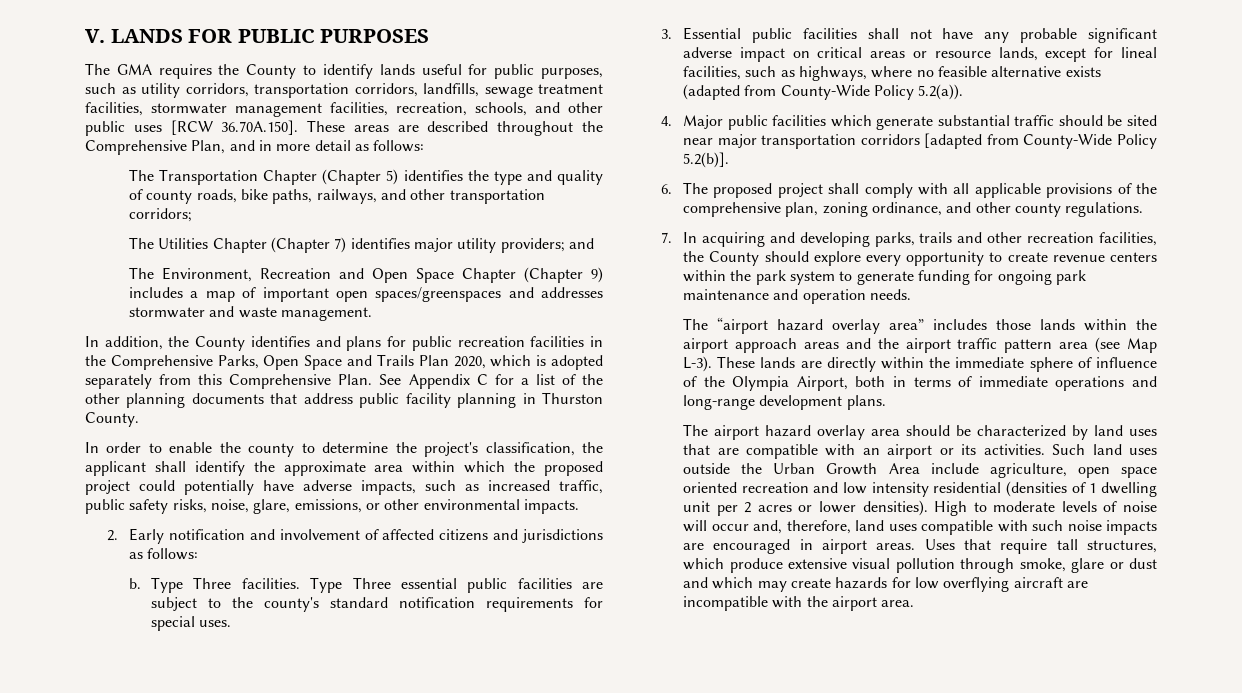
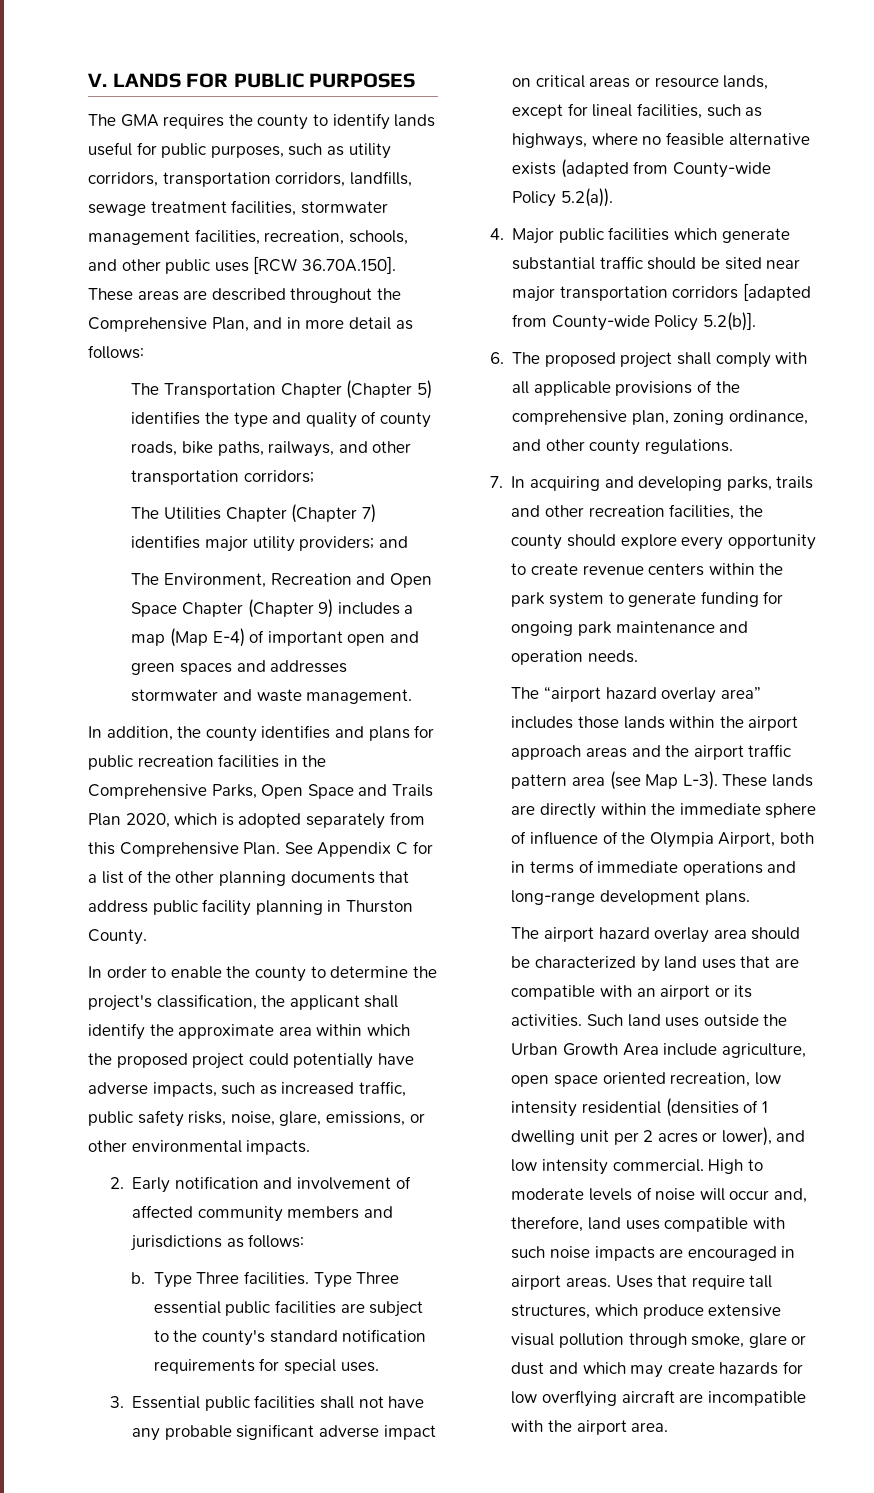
[246,64,297,79] County -> [257,114,309,130] county
(235, 296) none -> [169,628,245,647] (Map E-4)
[375,287,502,302] spaces/greenspaces -> [389,631,419,643] [131,662,232,675] and green spaces
[195,336,246,351] County -> [205,726,257,742] county
[439,529,489,541] citizens -> [197,1206,360,1222] community members
[780,85,870,100] County-Wide -> [672,162,771,178] County-wide
[1023,134,1113,149] County-Wide -> [551,315,650,331] County-wide
[709,251,760,266] County -> [511,534,563,550] county
[741,482,839,493] recreation and -> [670,1072,751,1087] recreation,
[818,500,928,516] lower densities). -> [721,1127,806,1146] [511,1159,704,1175] lower), and low intensity commercial.

